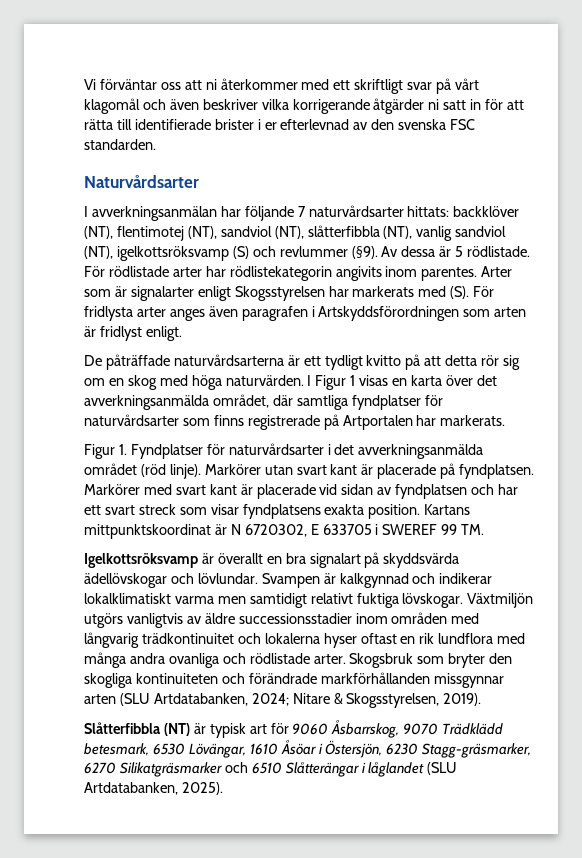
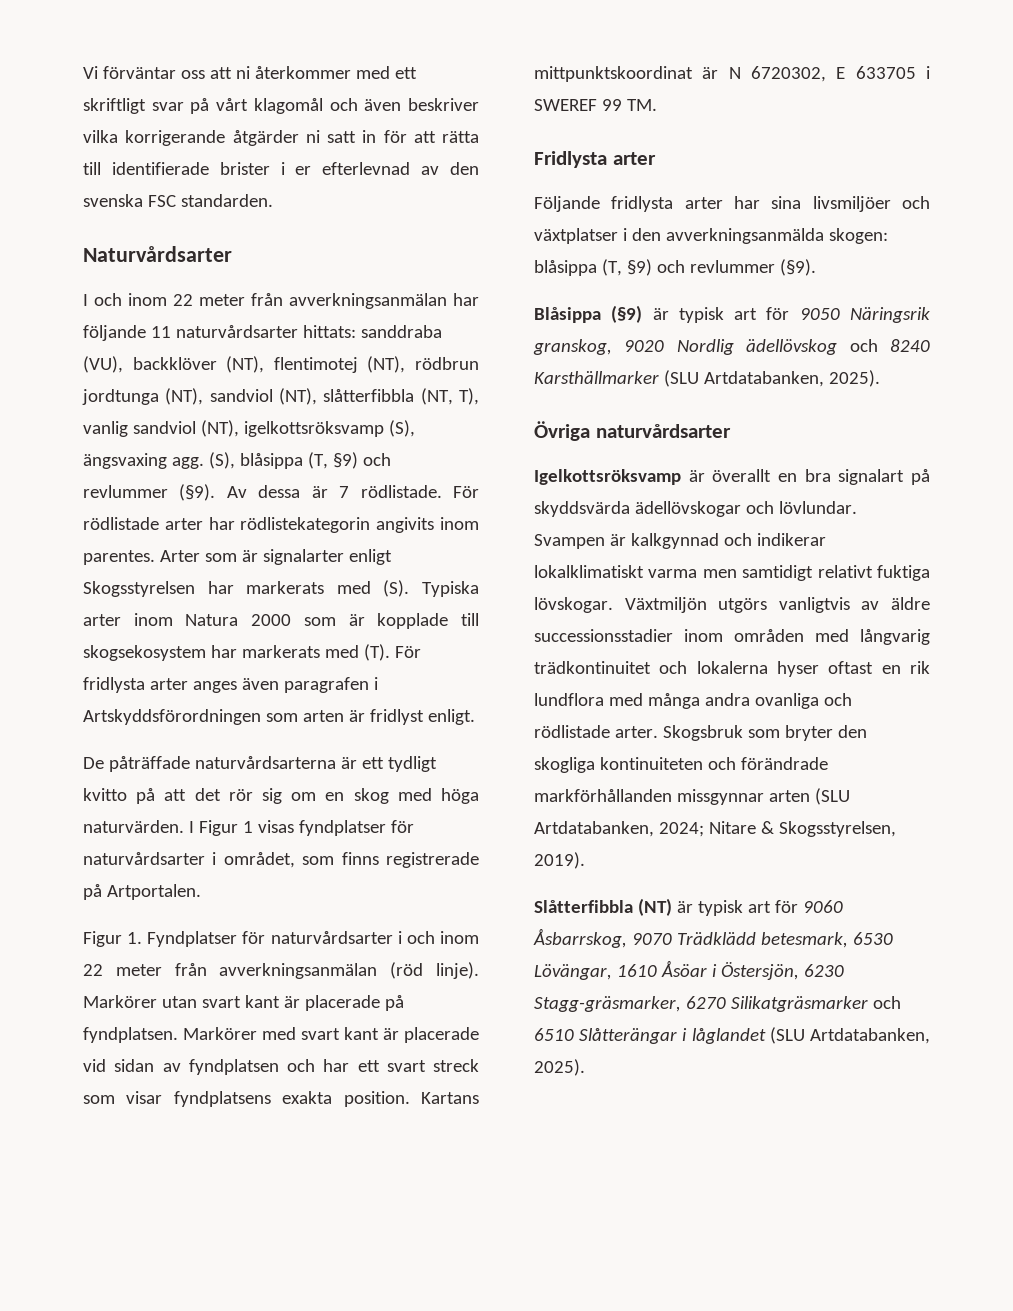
(88, 211) none -> [94,293,283,306] och inom 22 meter från
[297,206,306,217] 7 -> [150,326,171,338] 11
(450, 211) none -> [360,325,442,338] [83,356,123,373] sanddraba (VU),
(217, 232) none -> [415,357,479,370] [82,388,204,405] rödbrun jordtunga (NT),
[383,226,413,239] (NT), -> [420,388,479,405] (NT, T),
[232,246,249,259] (S) -> [388,420,415,437] [83,452,358,469] (S), ängsvaxing agg. (S), blåsippa (T, §9)
[455,246,464,257] 5 -> [339,486,350,498] 7
(470, 292) none -> [422,581,479,597] [83,613,480,629] [83,644,390,661] Typiska arter inom Natura 2000 som är kopplade till skogsekosystem har markerats med (T).
[445,355,478,366] detta -> [194,788,221,801] det
[392,375,497,386] [84,394,348,410] en karta över det avverkningsanmälda området, där samtliga -> (294, 826) none
(179, 420) none -> [212,852,295,868] i området,
[342,415,506,430] Artportalen har markerats. -> [106,884,201,900] Artportalen.
[334,444,484,459] [84,463,137,475] det avverkningsanmälda området -> [406,931,479,944] [83,963,378,979] och inom 22 meter från avverkningsanmälan
(485, 529) none -> [534,151,656,168] [534,196,930,212] [534,228,888,244] [534,259,816,276] [534,305,930,323] [533,339,930,355] [534,370,880,387] [534,421,731,441] // Fridlysta arter // Följande fridlysta arter har sina livsmiljöer och växtplatser i den avverkningsanmälda skogen: blåsippa (T, §9) och revlummer (§9). // Blåsippa (§9) är typisk art för 9050 Näringsrik granskog, 9020 Nordlig ädellövskog och 8240 Karsthällmarker (SLU Artdatabanken, 2025). // Övriga naturvårdsarter

